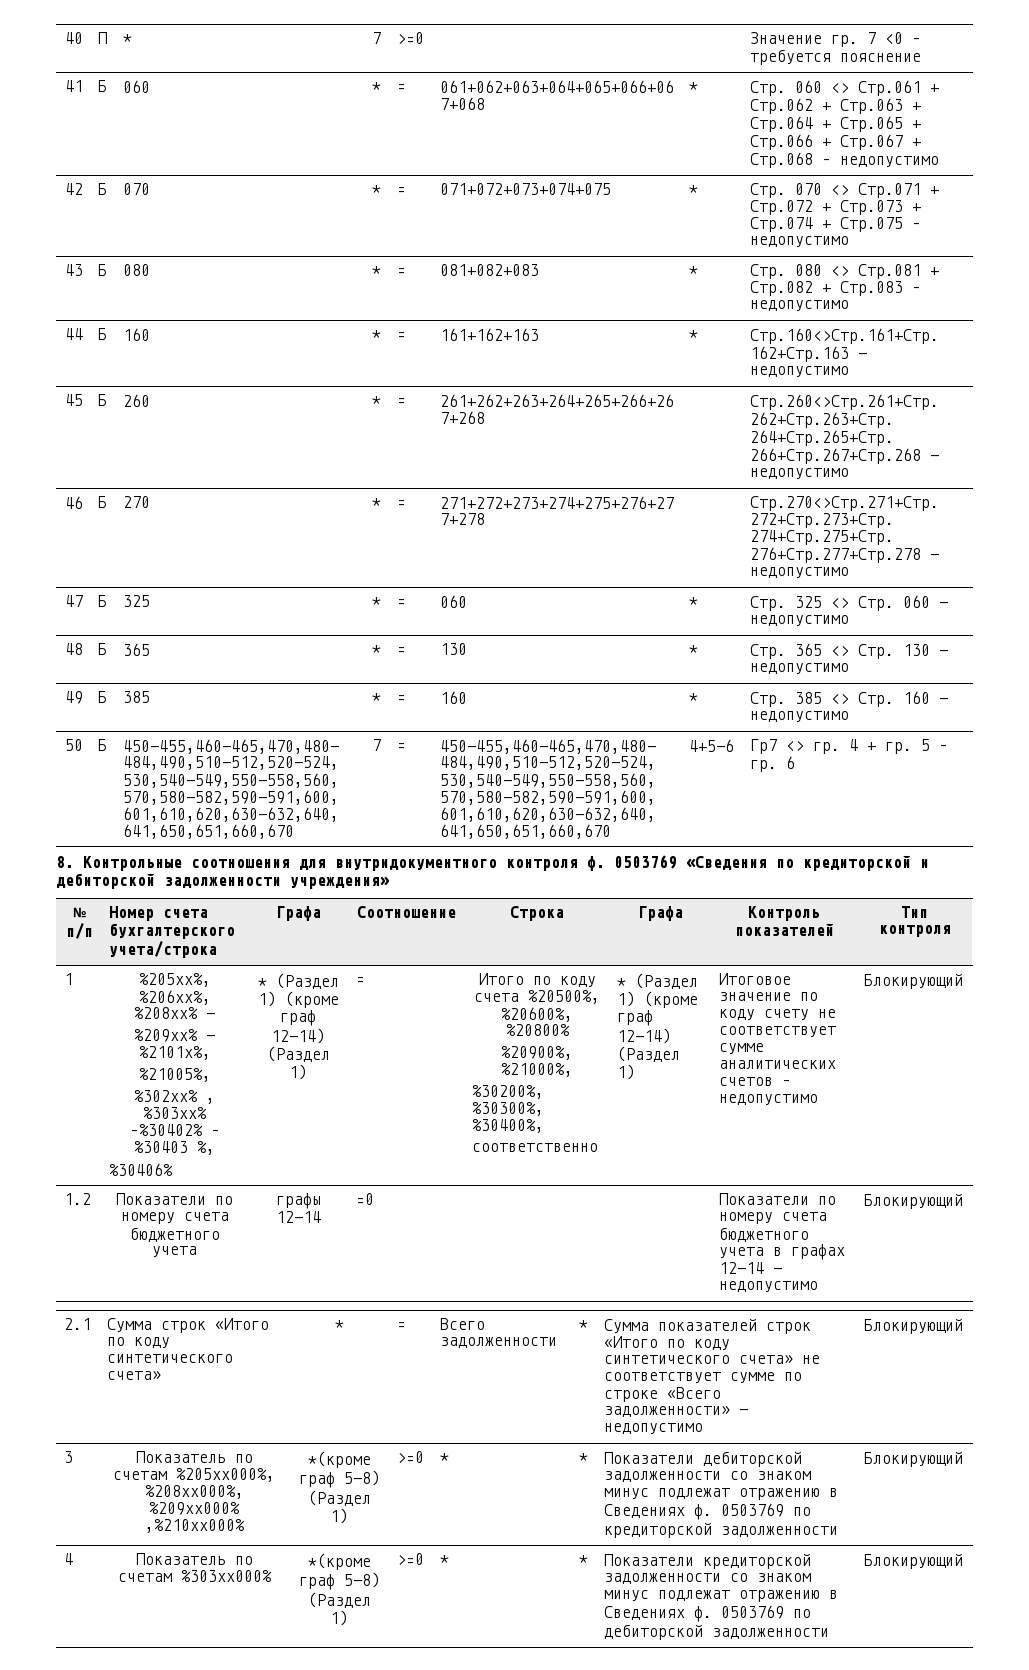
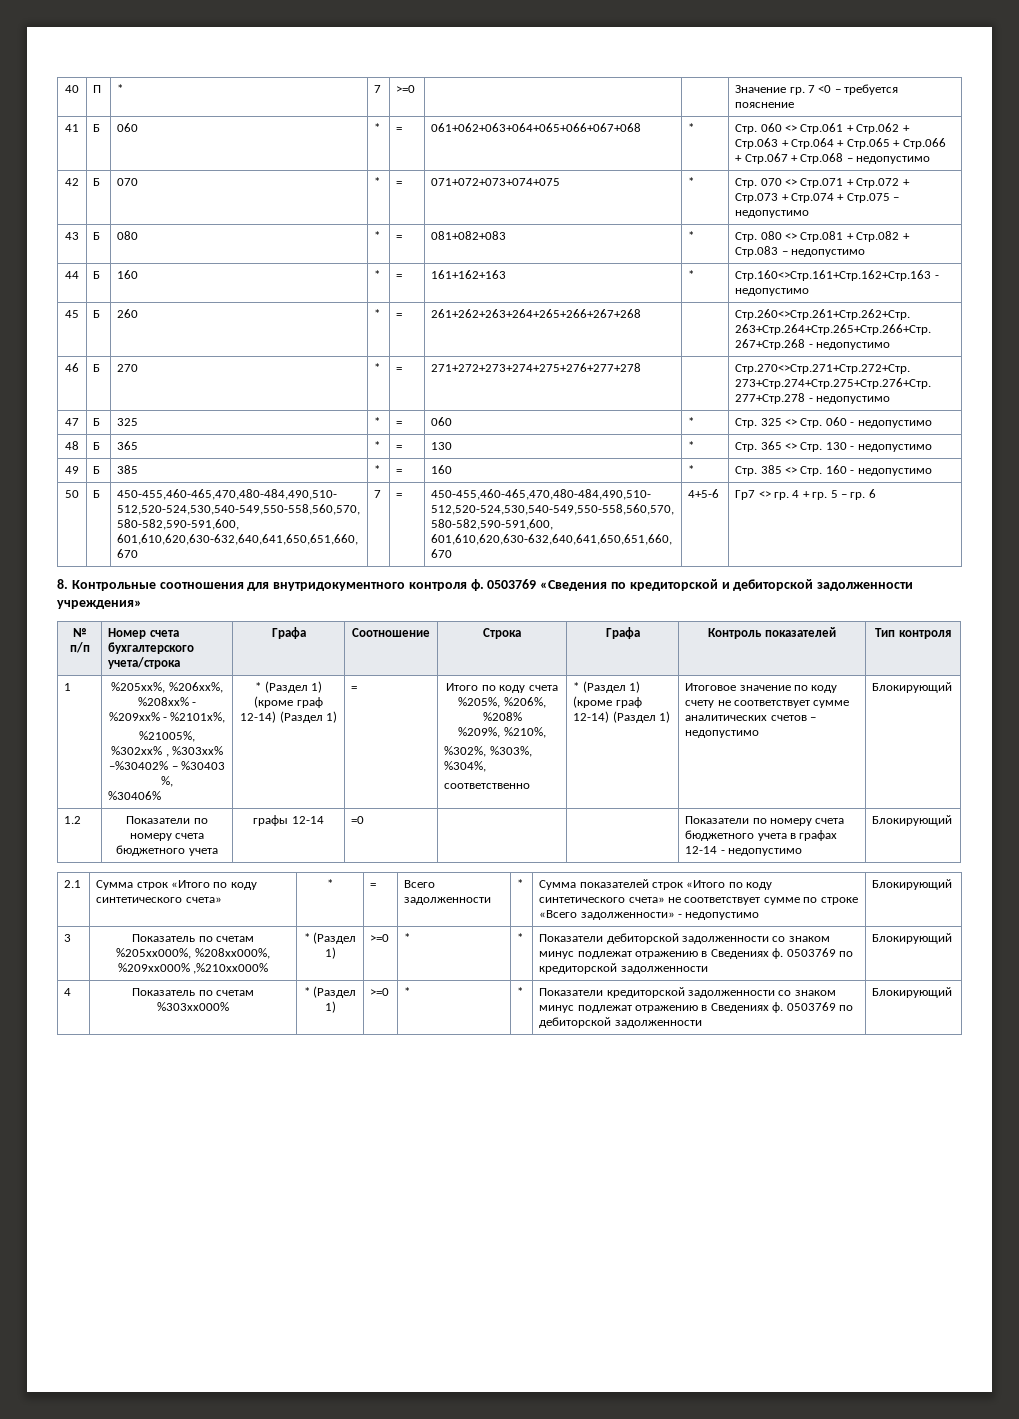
[528,990,600,1004] [501,1007,573,1022] [505,1024,570,1036] [501,1046,573,1060] [501,1063,573,1077] [471,1085,544,1099] [471,1102,544,1116] [471,1119,544,1133] %20500%, %20600%, %20800% // %20900%, %21000%, // %30200%, %30300%, %30400%, -> [458,697,546,708] [482,712,522,721] [458,727,546,738] [444,746,532,757] [444,761,487,772] %205%, %206%, %208% // %209%, %210%, // %302%, %303%, %304%,
[307,1451,371,1468] [298,1470,380,1488] *(кроме граф 5-8) -> [303,933,310,942] *
[307,1553,371,1570] [298,1572,380,1590] *(кроме граф 5-8) -> [303,987,310,996] *

